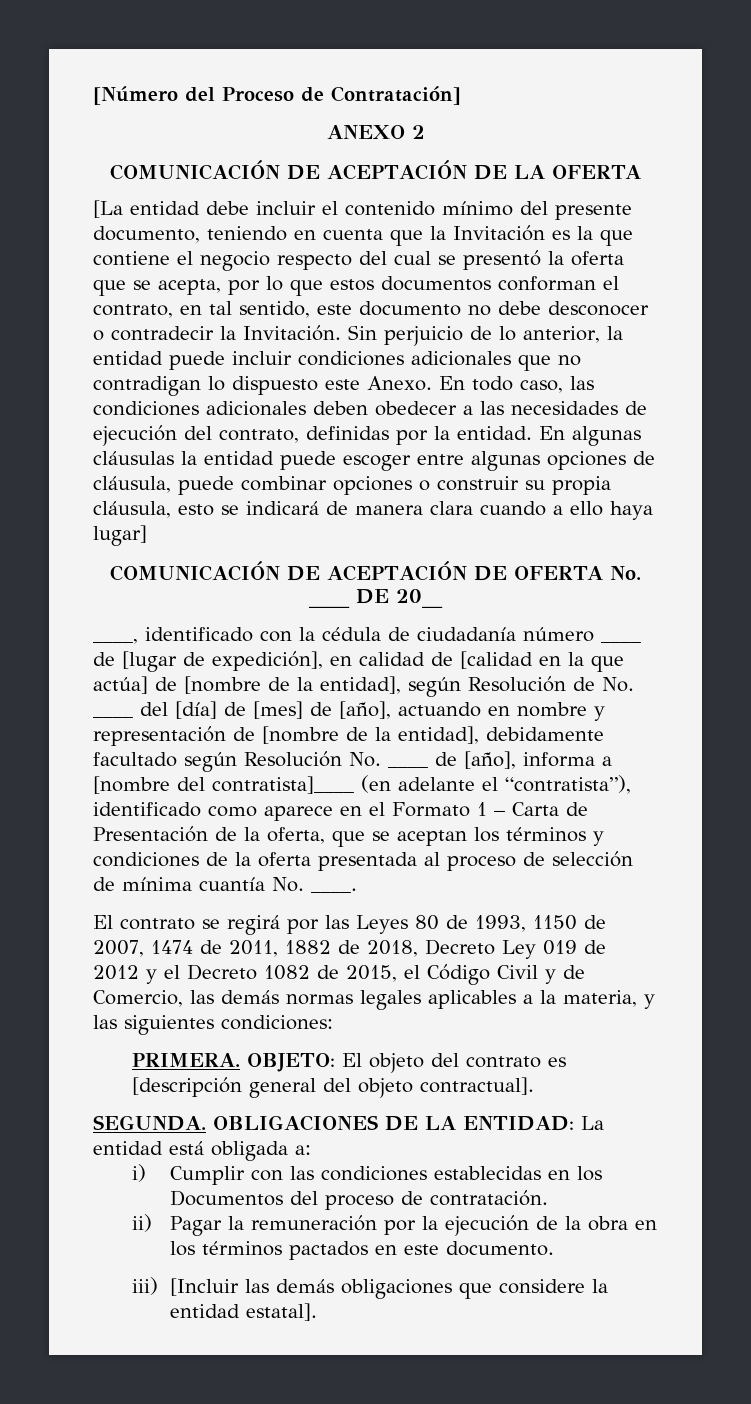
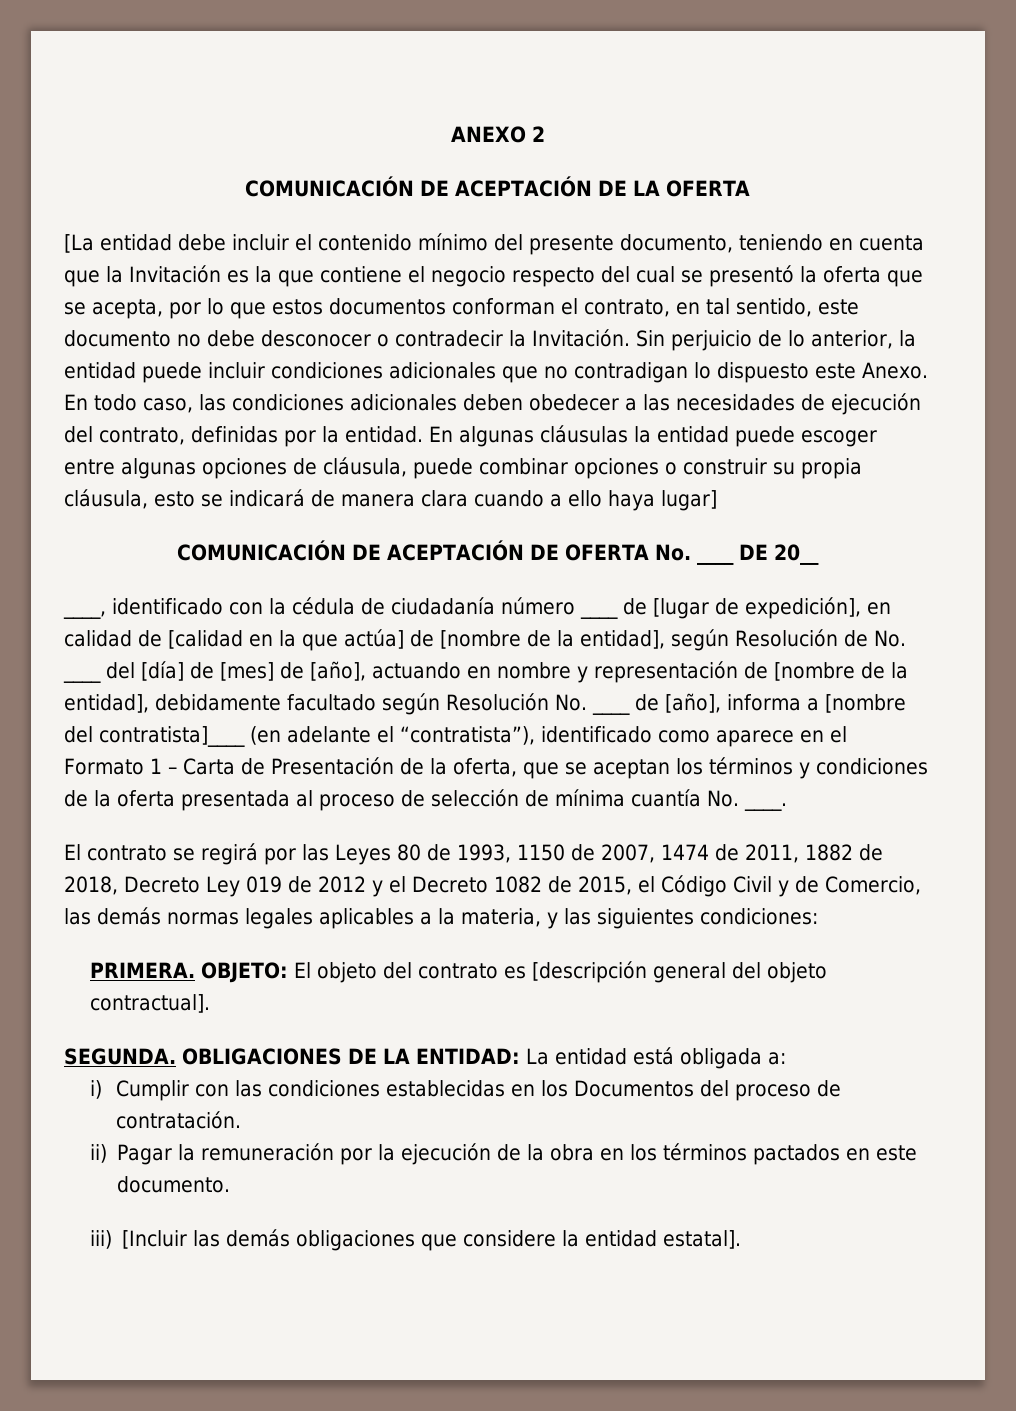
[93,86,461,105] [Número del Proceso de Contratación] // -> (450, 134) none

